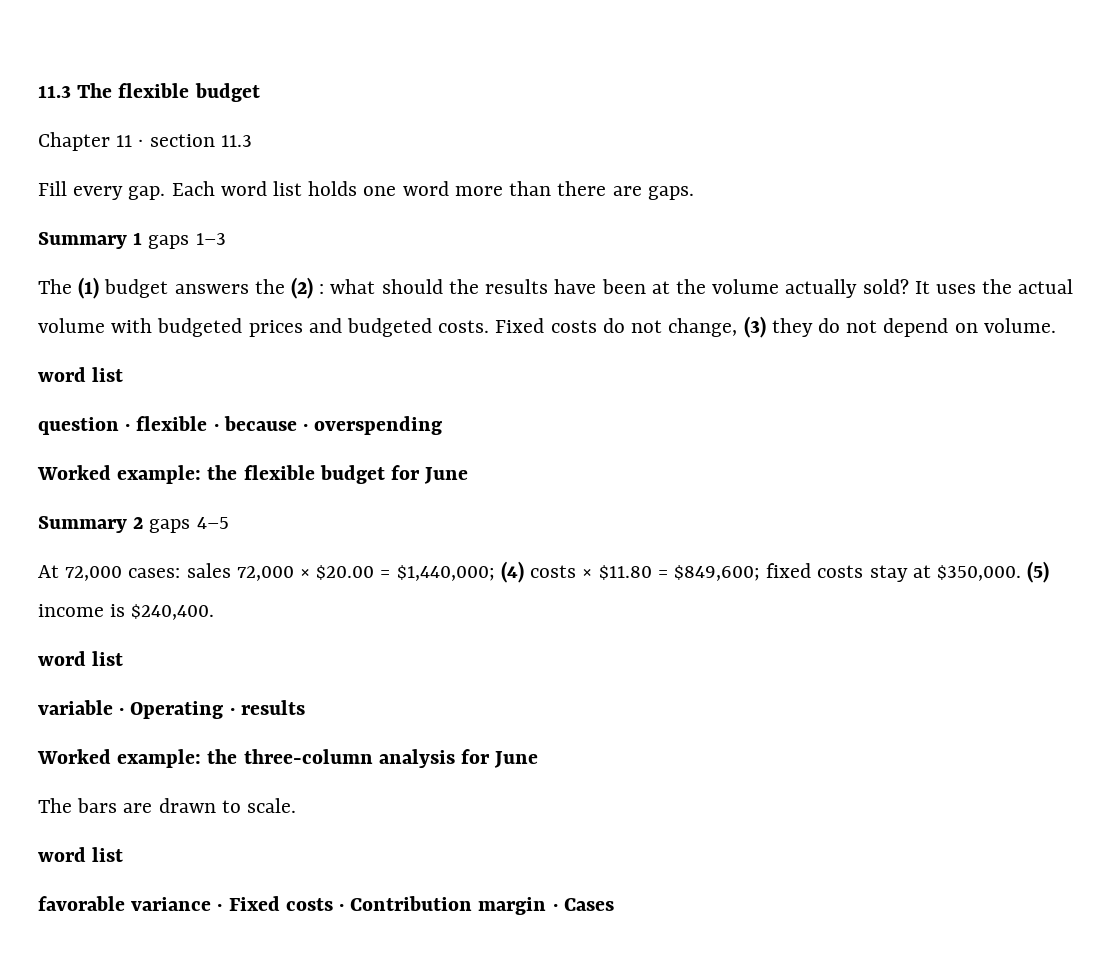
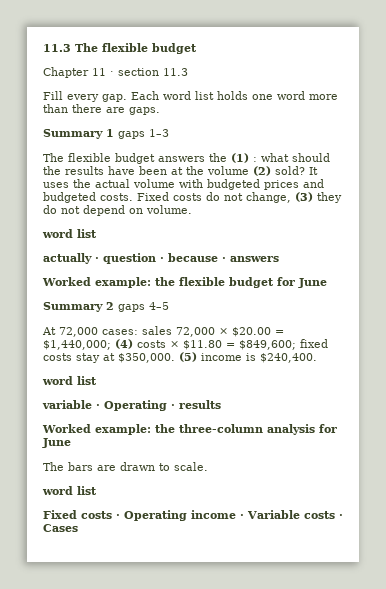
[78,277,100,299] (1) -> [68,153,111,162] flexible
[291,277,314,299] (2) -> [231,153,249,163] (1)
[785,279,858,298] actually -> [253,166,271,176] (2)
[38,416,208,435] question · flexible -> [43,253,156,264] actually · question
[314,416,443,435] overspending -> [230,256,279,262] answers
[38,896,547,915] favorable variance · Fixed costs · Contribution margin -> [43,510,335,521] Fixed costs · Operating income · Variable costs

